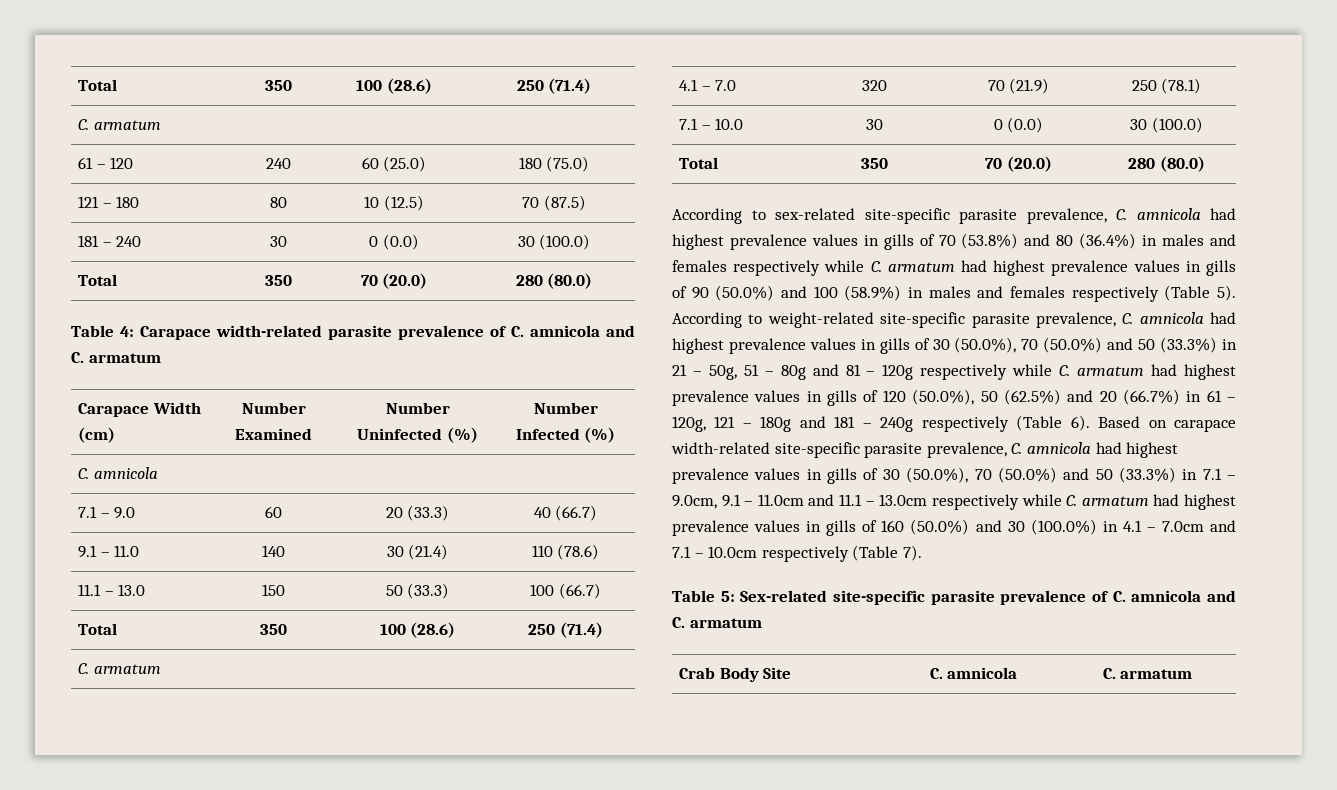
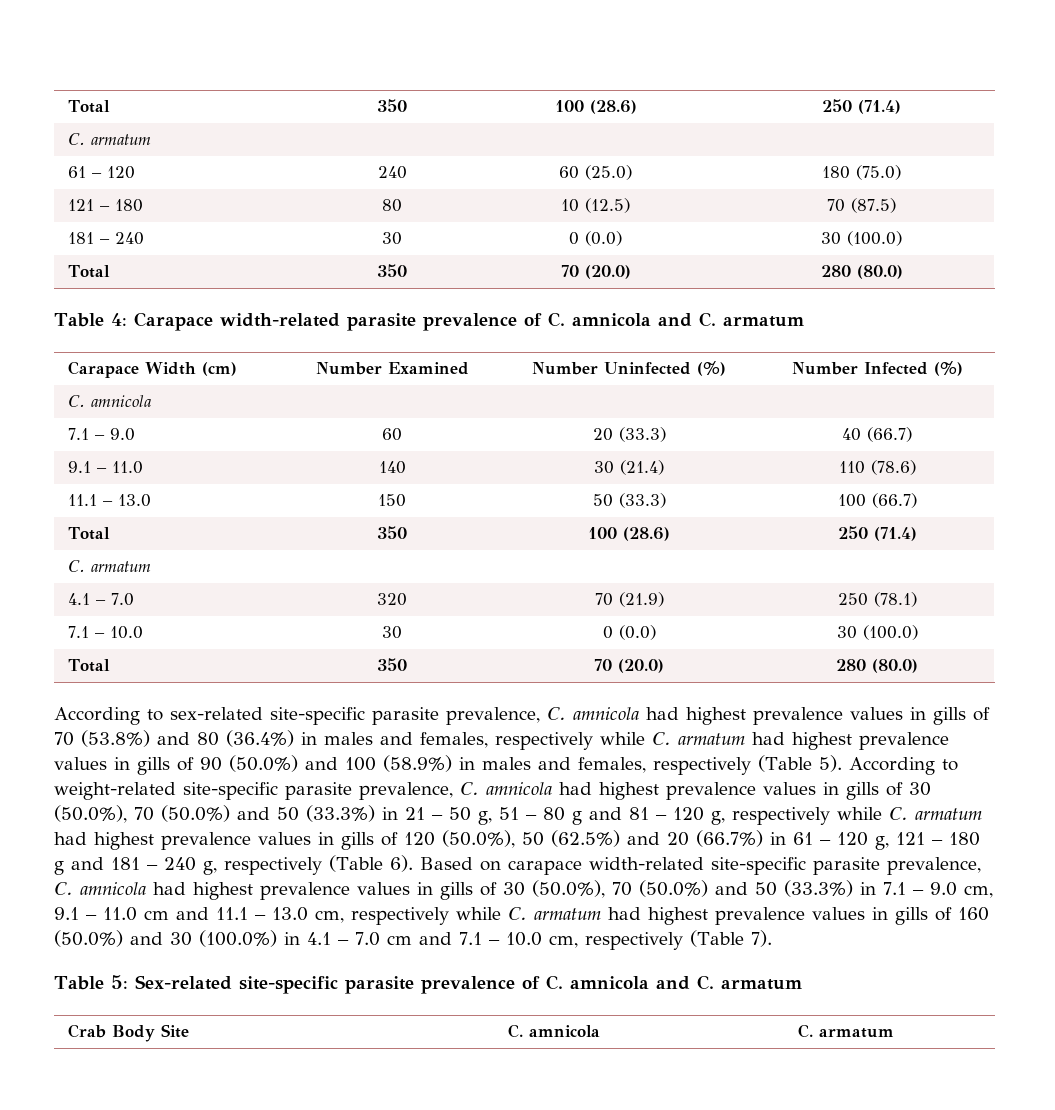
[672,260,727,272] females -> [420,732,488,748] females,
[1010,286,1065,298] females -> [578,757,646,773] females,
[708,364,806,380] 50g, 51 – 80g -> [449,807,582,825] 50 g, 51 – 80 g
[882,364,914,380] 120g -> [673,807,725,825] 120 g,
[672,416,792,432] 120g, 121 – 180g -> [837,832,980,850] [54,861,64,875] 120 g, 121 – 180 g
[880,417,914,432] 240g -> [164,857,217,875] 240 g,
[672,494,804,509] 9.0cm, 9.1 – 11.0cm -> [930,882,993,898] [54,907,169,921] 9.0 cm, 9.1 – 11.0 cm
[879,494,928,506] 13.0cm -> [272,907,344,923] 13.0 cm,
[1161,521,1204,532] 7.0cm -> [355,932,412,946] 7.0 cm
[708,546,758,558] 10.0cm -> [506,932,578,948] 10.0 cm,

